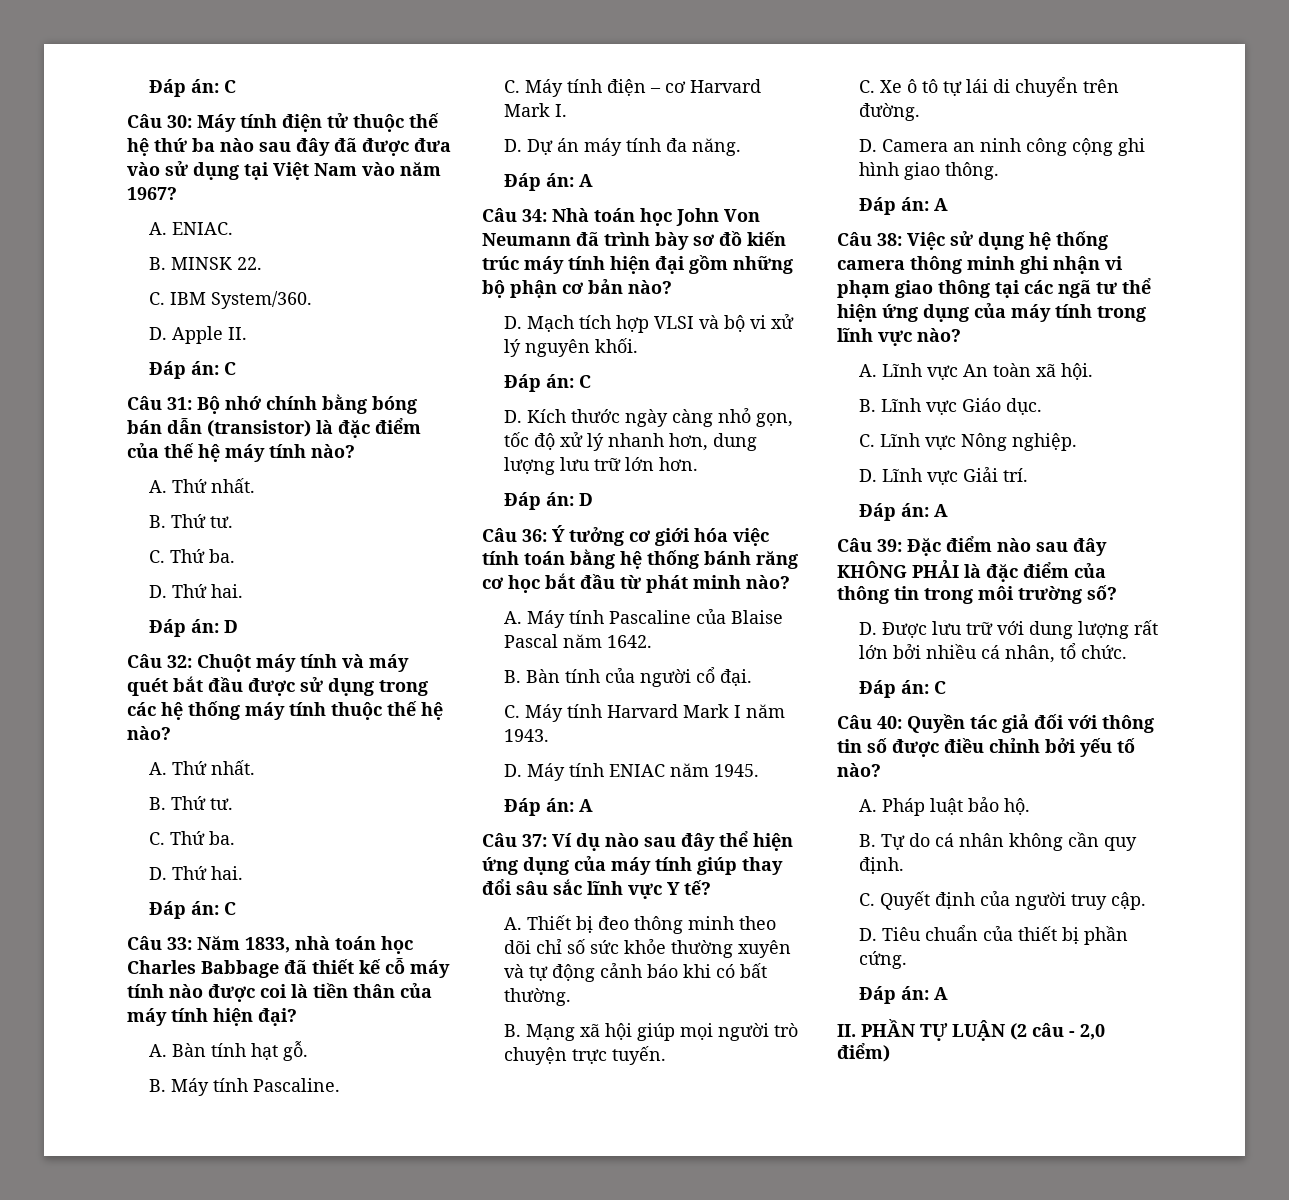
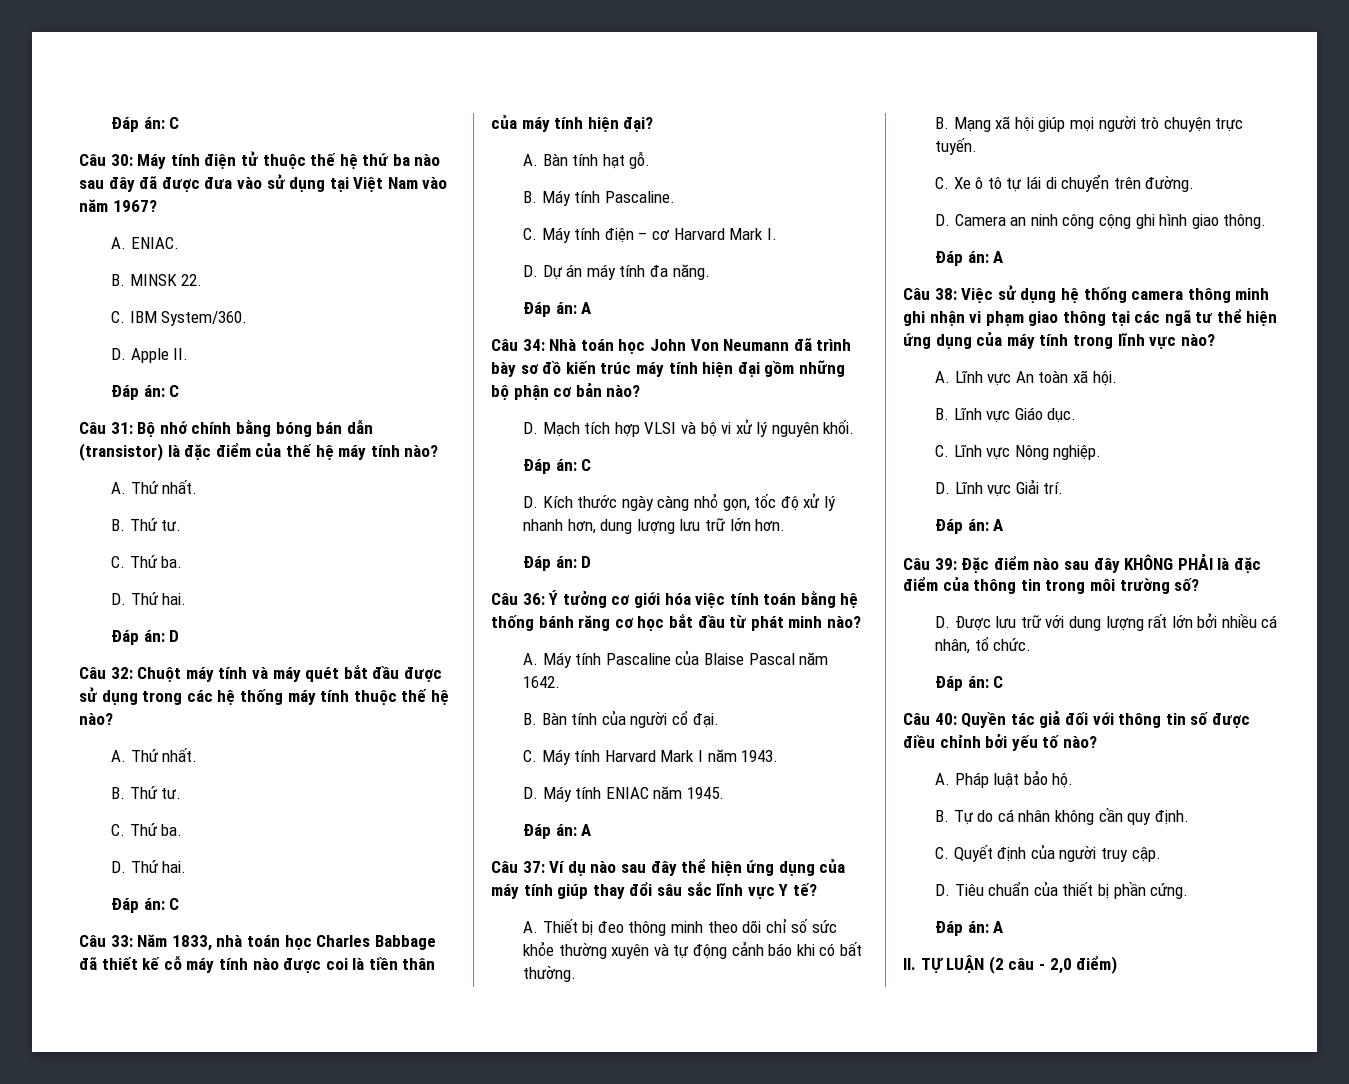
[861,1019,915,1037] PHẦN -> (916, 964) none

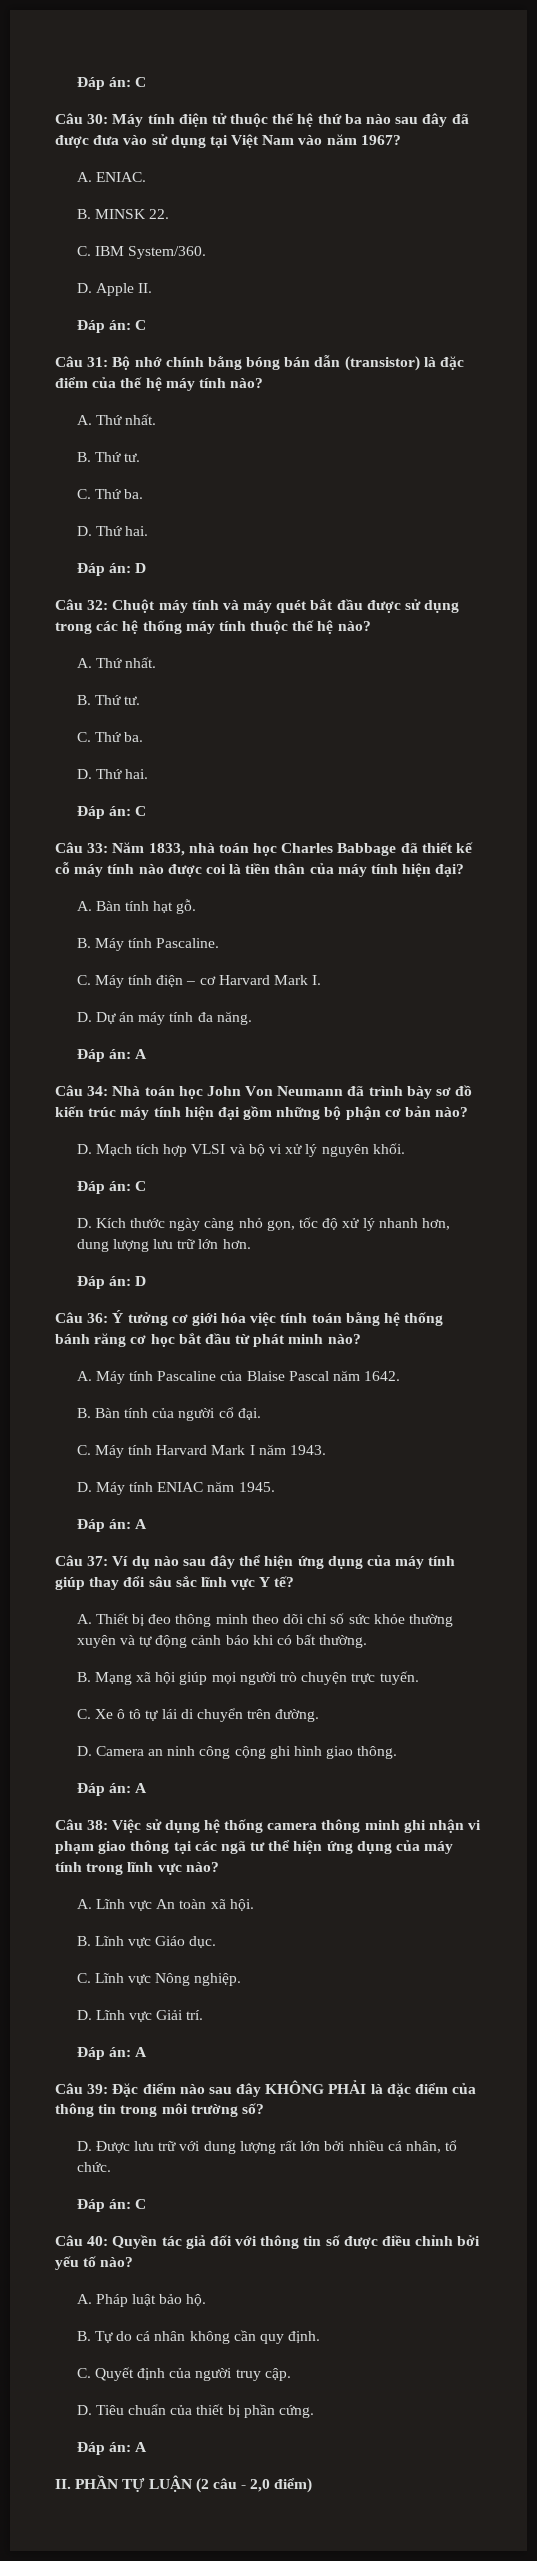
(916, 964) none -> [75,2475,119,2489] PHẦN

